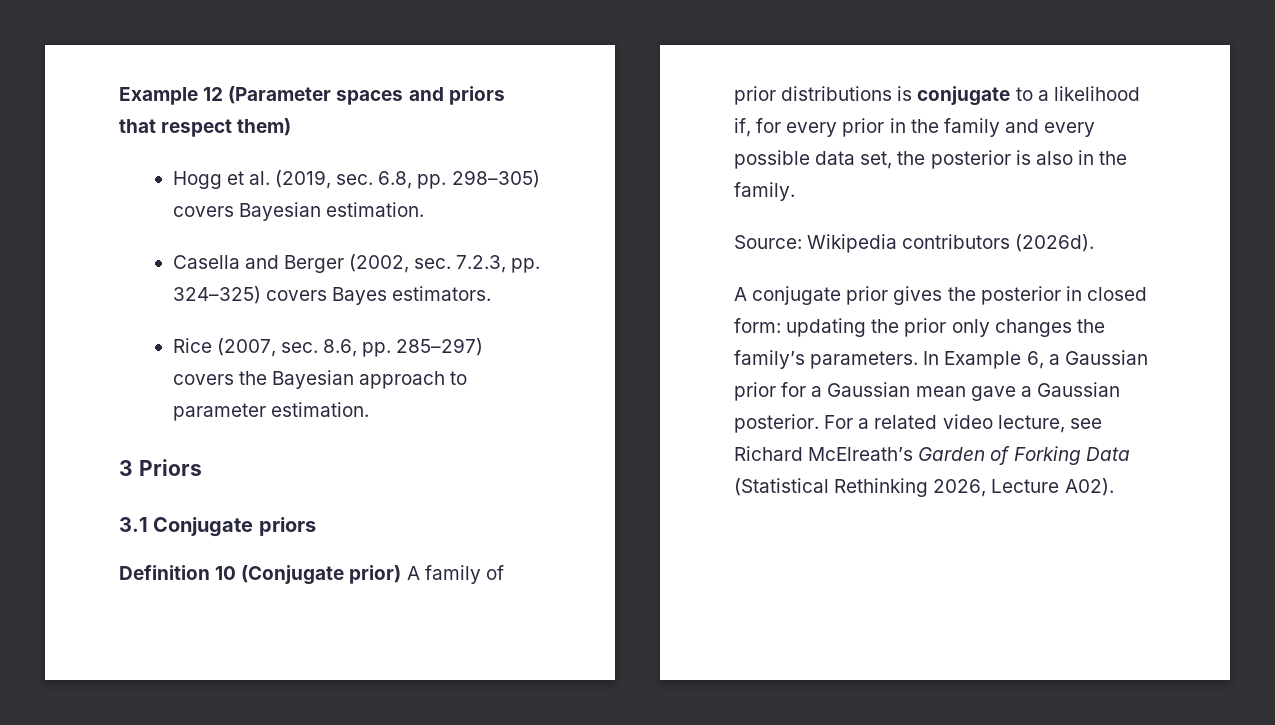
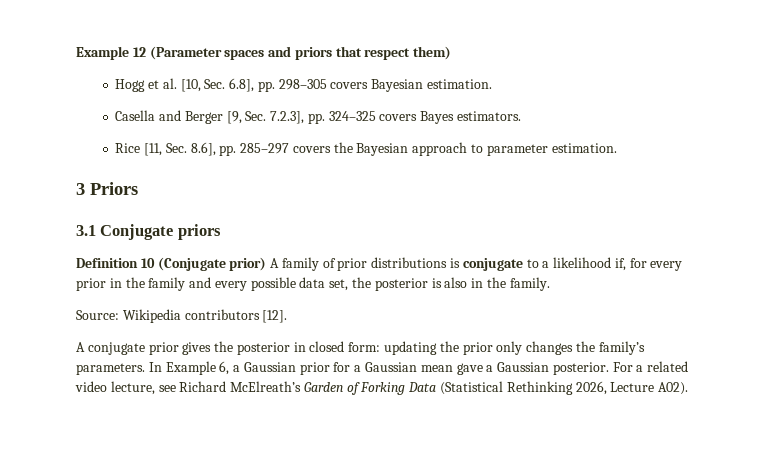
[274,170,540,189] (2019, sec. 6.8, pp. 298–305) -> [180,78,327,92] [10, Sec. 6.8], pp. 298–305
[348,254,541,273] [172,286,261,304] (2002, sec. 7.2.3, pp. 324–325) -> [226,111,376,124] [9, Sec. 7.2.3], pp. 324–325
[216,338,484,357] (2007, sec. 8.6, pp. 285–297) -> [144,142,290,156] [11, Sec. 8.6], pp. 285–297
[1015,234,1095,252] (2026d). -> [262,310,288,323] [12].

